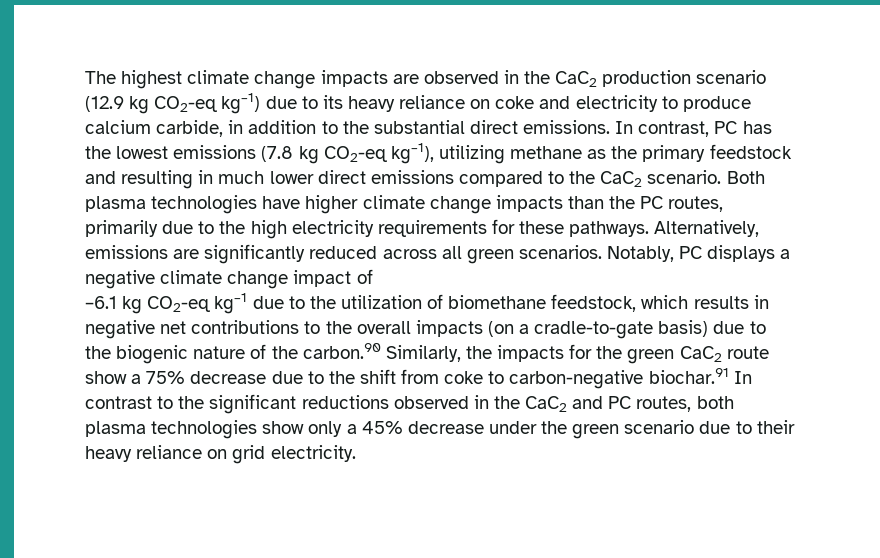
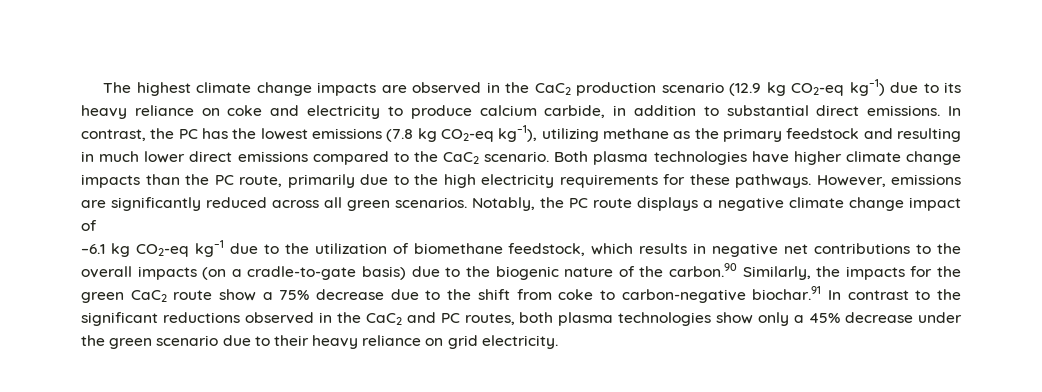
[342,121,369,134] the -> (719, 111) none
(710, 129) none -> [150,128,175,139] the
[668,196,724,212] routes, -> [239,175,282,187] route,
[654,220,760,237] Alternatively, -> [816,175,886,187] However,
[679,246,703,259] PC -> [540,197,632,208] the PC route

